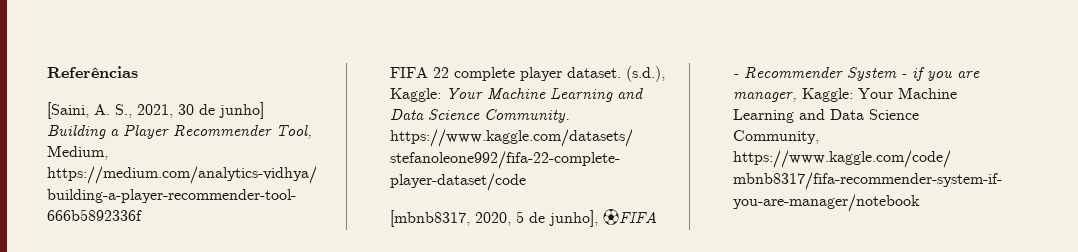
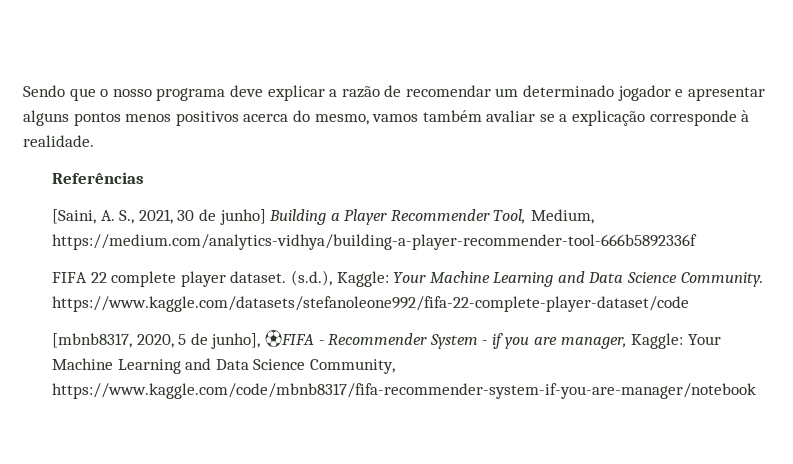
(47, 72) none -> [23,85,765,101] [23,110,750,126] [23,135,94,147] Sendo que o nosso programa deve explicar a razão de recomendar um determinado jogador e apresentar alguns pontos menos positivos acerca do mesmo, vamos também avaliar se a explicação corresponde à realidade. //

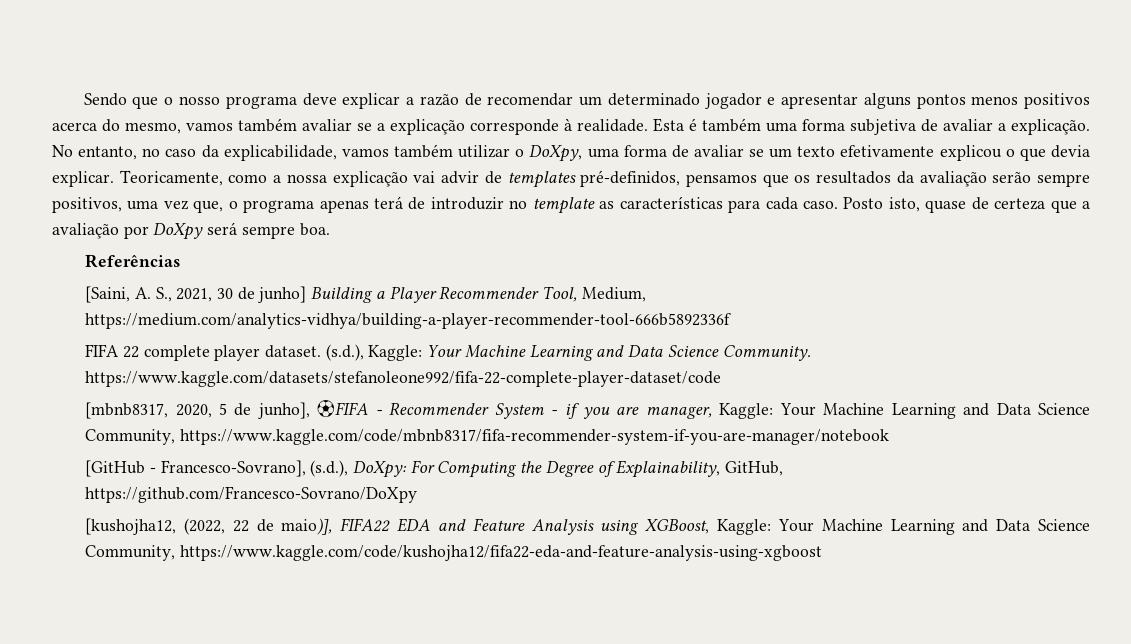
(94, 141) none -> [653,118,1090,135] [52,144,1090,162] [52,170,1090,188] [52,196,1090,214] [52,222,330,240] Esta é também uma forma subjetiva de avaliar a explicação. No entanto, no caso da explicabilidade, vamos também utilizar o DoXpy, uma forma de avaliar se um texto efetivamente explicou o que devia explicar. Teoricamente, como a nossa explicação vai advir de templates pré-definidos, pensamos que os resultados da avaliação serão sempre positivos, uma vez que, o programa apenas terá de introduzir no template as características para cada caso. Posto isto, quase de certeza que a avaliação por DoXpy será sempre boa.
(756, 391) none -> [85,460,784,478] [85,486,418,503] [85,518,1090,535] [85,545,822,561] // [GitHub - Francesco-Sovrano], (s.d.), DoXpy: For Computing the Degree of Explainability, GitHub, https://github.com/Francesco-Sovrano/DoXpy // [kushojha12, (2022, 22 de maio)], FIFA22 EDA and Feature Analysis using XGBoost, Kaggle: Your Machine Learning and Data Science Community, https://www.kaggle.com/code/kushojha12/fifa22-eda-and-feature-analysis-using-xgboost

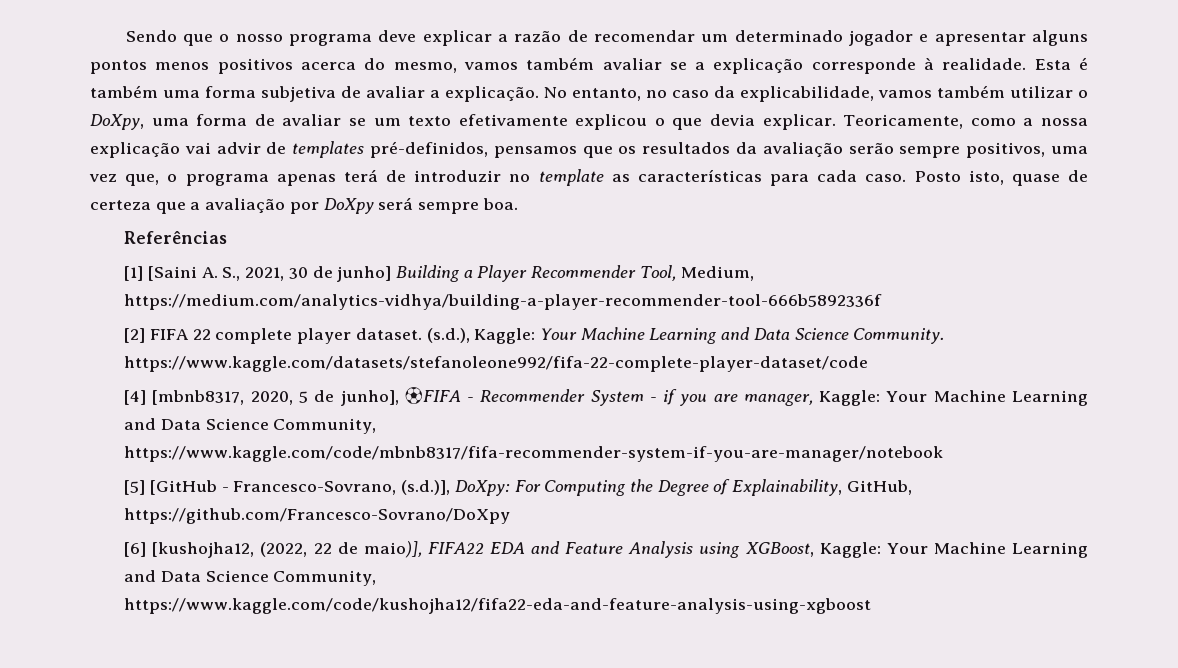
[85,286,131,303] [Saini, -> [124,266,197,281] [1] [Saini
(732, 321) none -> [124,328,146,343] [2]
(722, 379) none -> [124,390,147,405] [4]
(889, 437) none -> [124,480,146,495] [5]
[160,460,349,477] Francesco-Sovrano], (s.d.), -> [233,480,451,495] Francesco-Sovrano, (s.d.)],
(418, 494) none -> [124,542,147,557] [6]

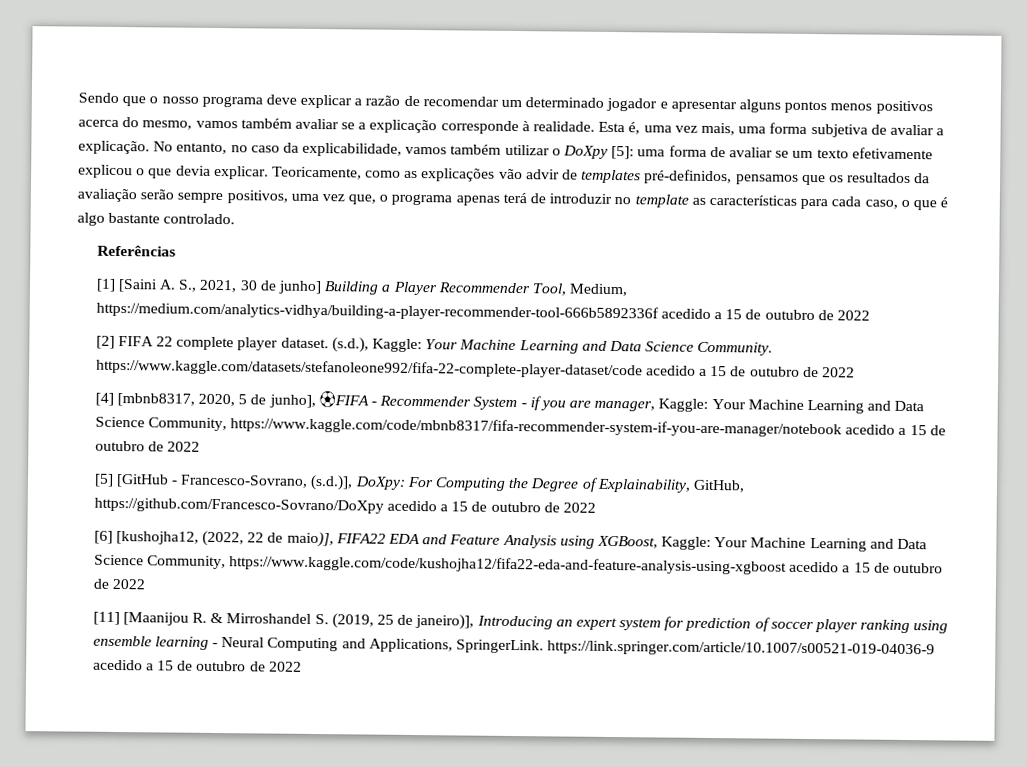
[1079,57,1088,70] [90,85,158,98] é também -> [628,122,735,136] é, uma vez mais,
[90,114,144,130] DoXpy, -> [563,145,635,160] DoXpy [5]:
[1023,118,1089,126] [90,142,211,158] a nossa explicação vai -> [404,168,523,182] as explicações vão
[865,170,1088,186] [90,197,518,214] caso. Posto isto, quase de certeza que a avaliação por DoXpy será sempre boa. -> [864,197,949,211] [77,212,236,226] caso, o que é algo bastante controlado.
(883, 302) none -> [660,308,870,321] acedido a 15 de outubro de 2022
(869, 364) none -> [645,365,855,378] acedido a 15 de outubro de 2022
(944, 454) none -> [845,424,946,436] [94,440,201,452] acedido a 15 de outubro de 2022
(511, 516) none -> [386,500,596,513] acedido a 15 de outubro de 2022
(872, 606) none -> [789,561,943,574] [92,578,145,590] [92,611,949,634] [92,635,936,658] [92,659,302,672] acedido a 15 de outubro de 2022 // [11] [Maanijou R. & Mirroshandel S. (2019, 25 de janeiro)], Introducing an expert system for prediction of soccer player ranking using ensemble learning - Neural Computing and Applications, SpringerLink. https://link.springer.com/article/10.1007/s00521-019-04036-9 acedido a 15 de outubro de 2022

